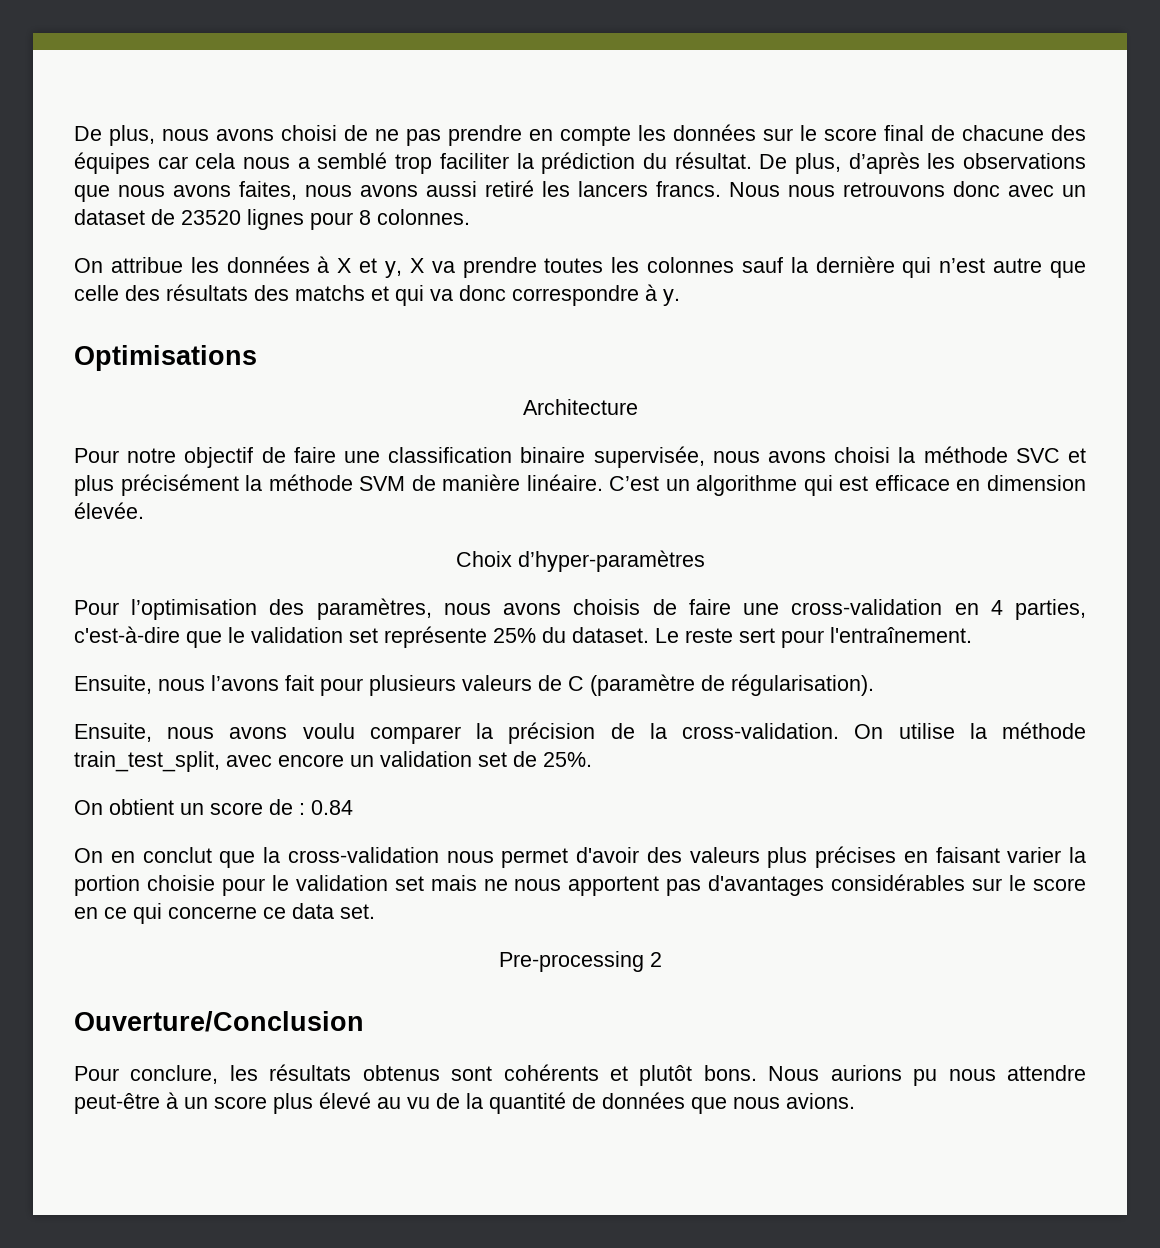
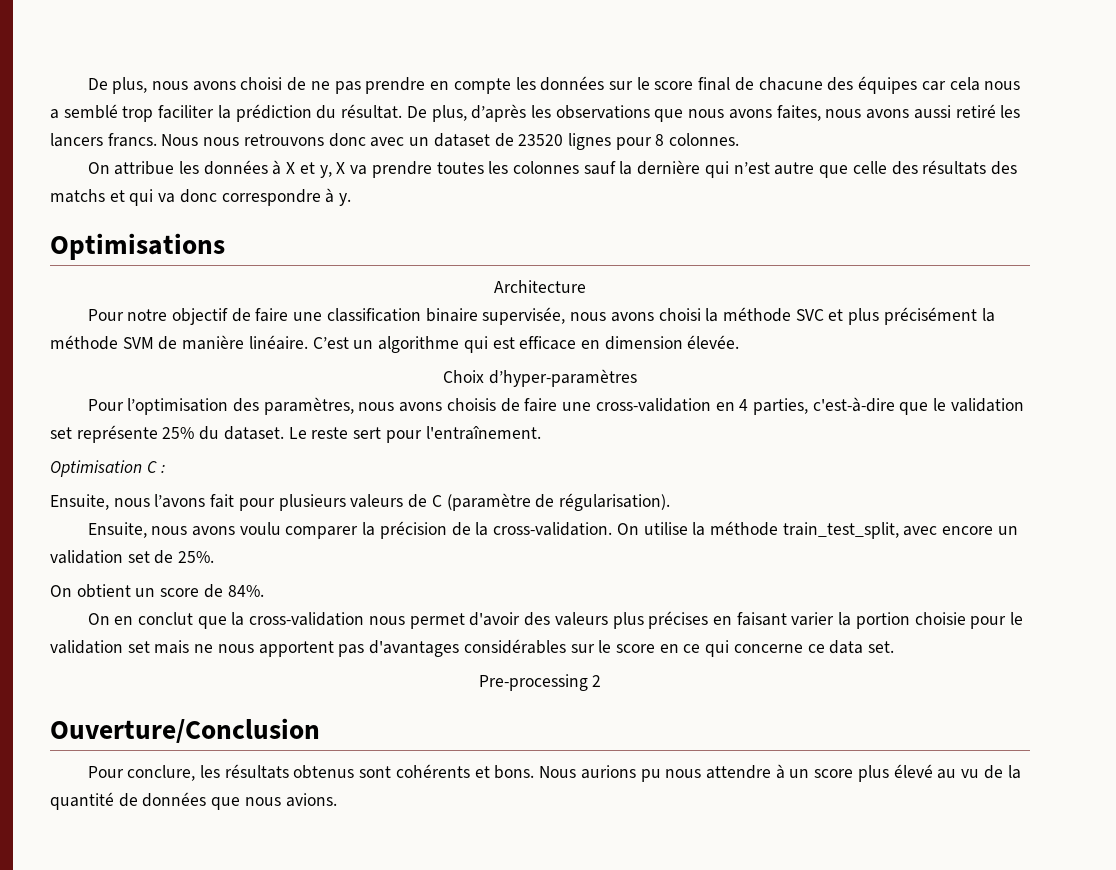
(972, 635) none -> [50,460,166,477] // Optimisation C :
[299,800,353,815] : 0.84 -> [227,585,264,597] 84%.
[639,1065,693,1086] plutôt -> (490, 772) none
[74,1093,160,1114] peut-être -> (771, 772) none

